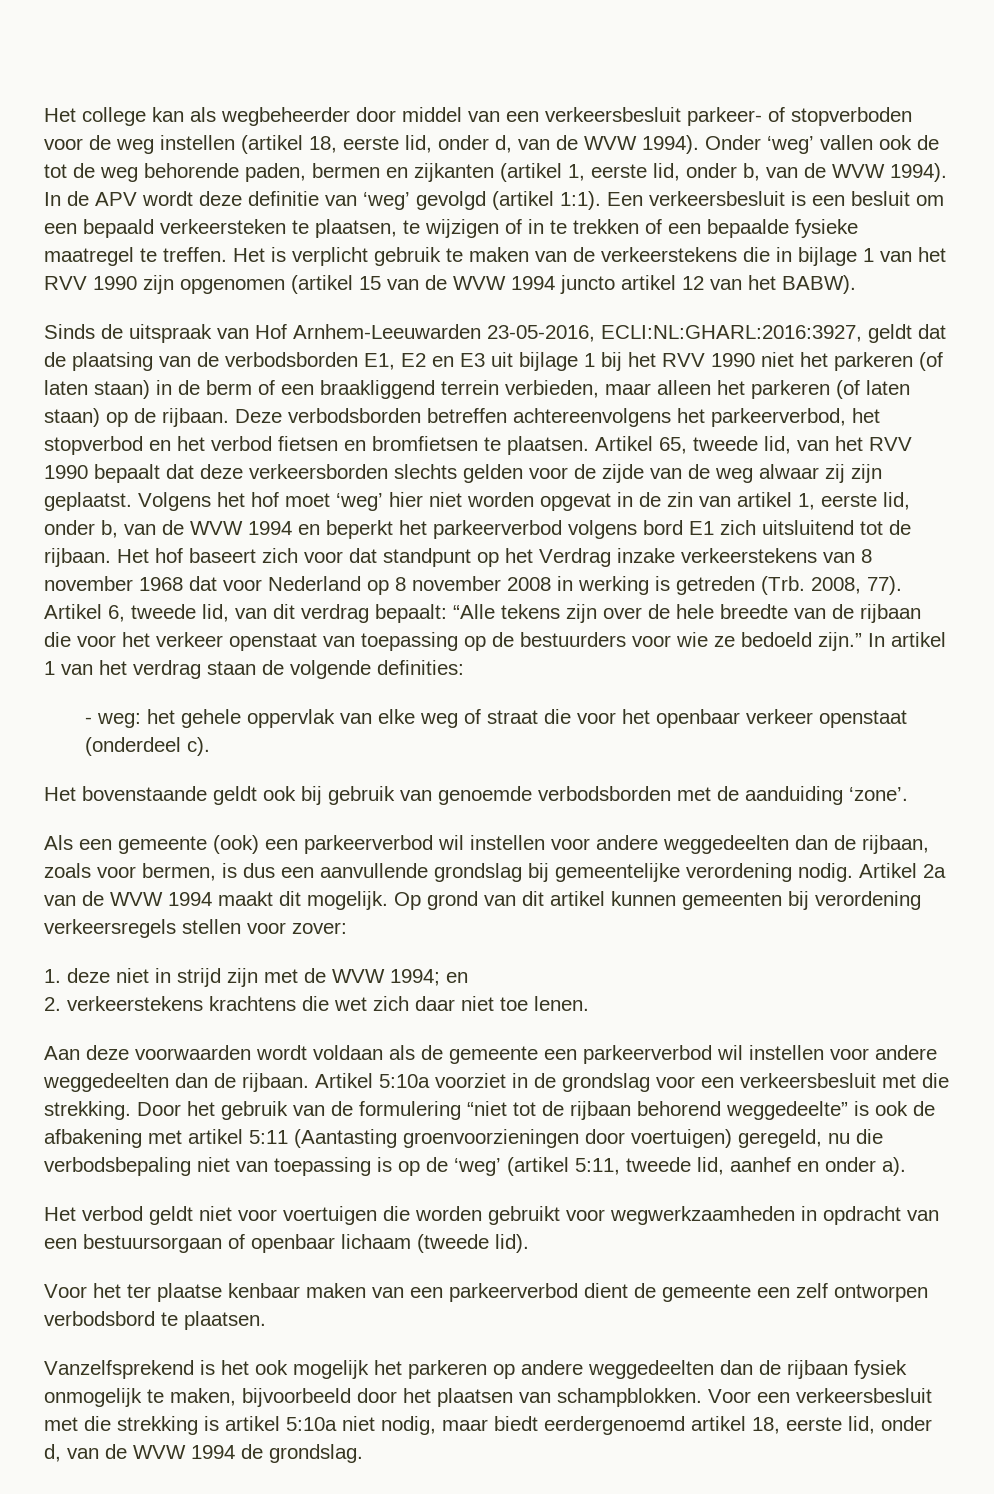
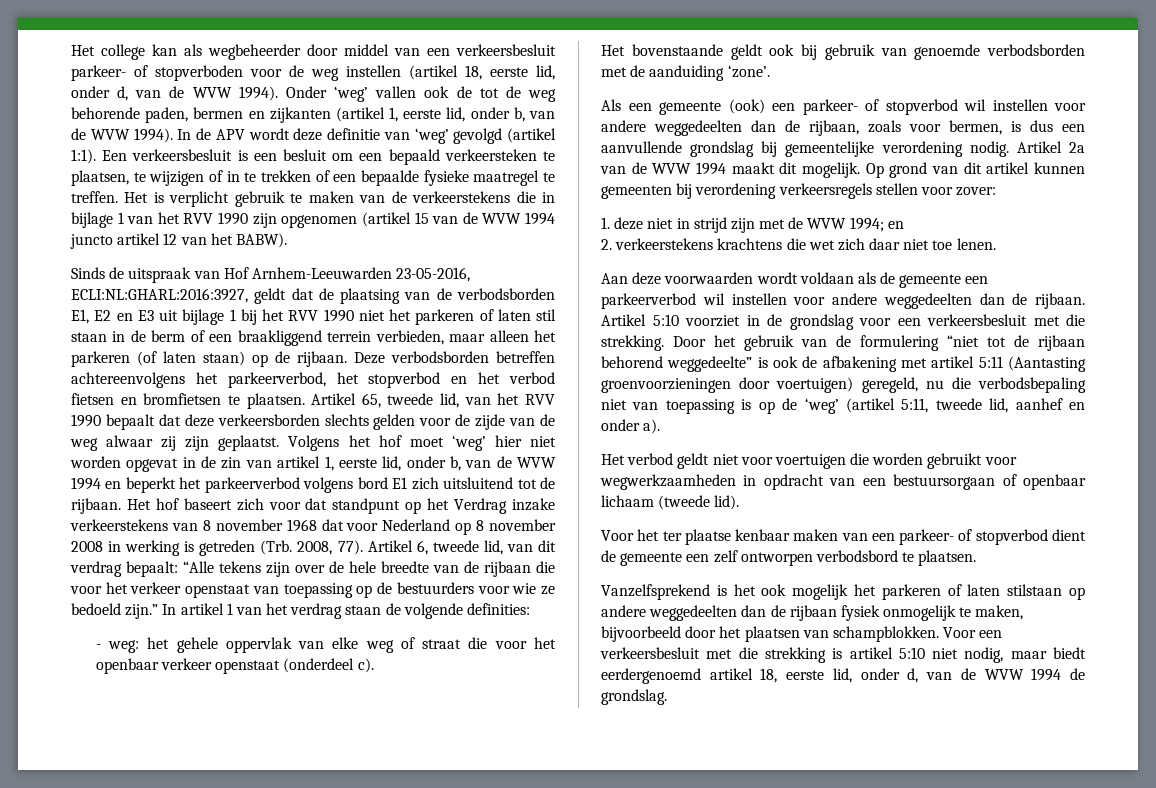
[919,352,943,371] [44,380,150,399] (of laten staan) -> [479,309,556,321] [71,332,107,342] of laten stil staan
[304,835,433,854] parkeerverbod -> [802,99,958,115] parkeer- of stopverbod
[379,1074,430,1088] 5:10a -> [652,314,679,326] 5:10
[449,1283,578,1302] parkeerverbod -> [899,529,1048,545] parkeer- of stopverbod
(487, 1369) none -> [947,584,1063,596] of laten stilstaan
[286,1417,337,1431] 5:10a -> [898,647,925,659] 5:10

